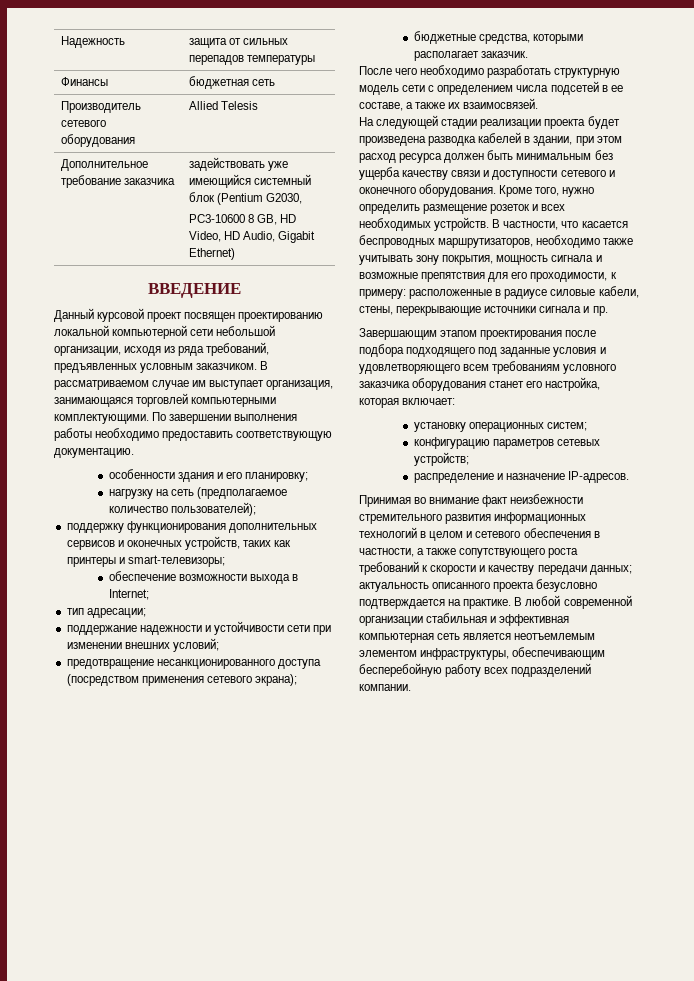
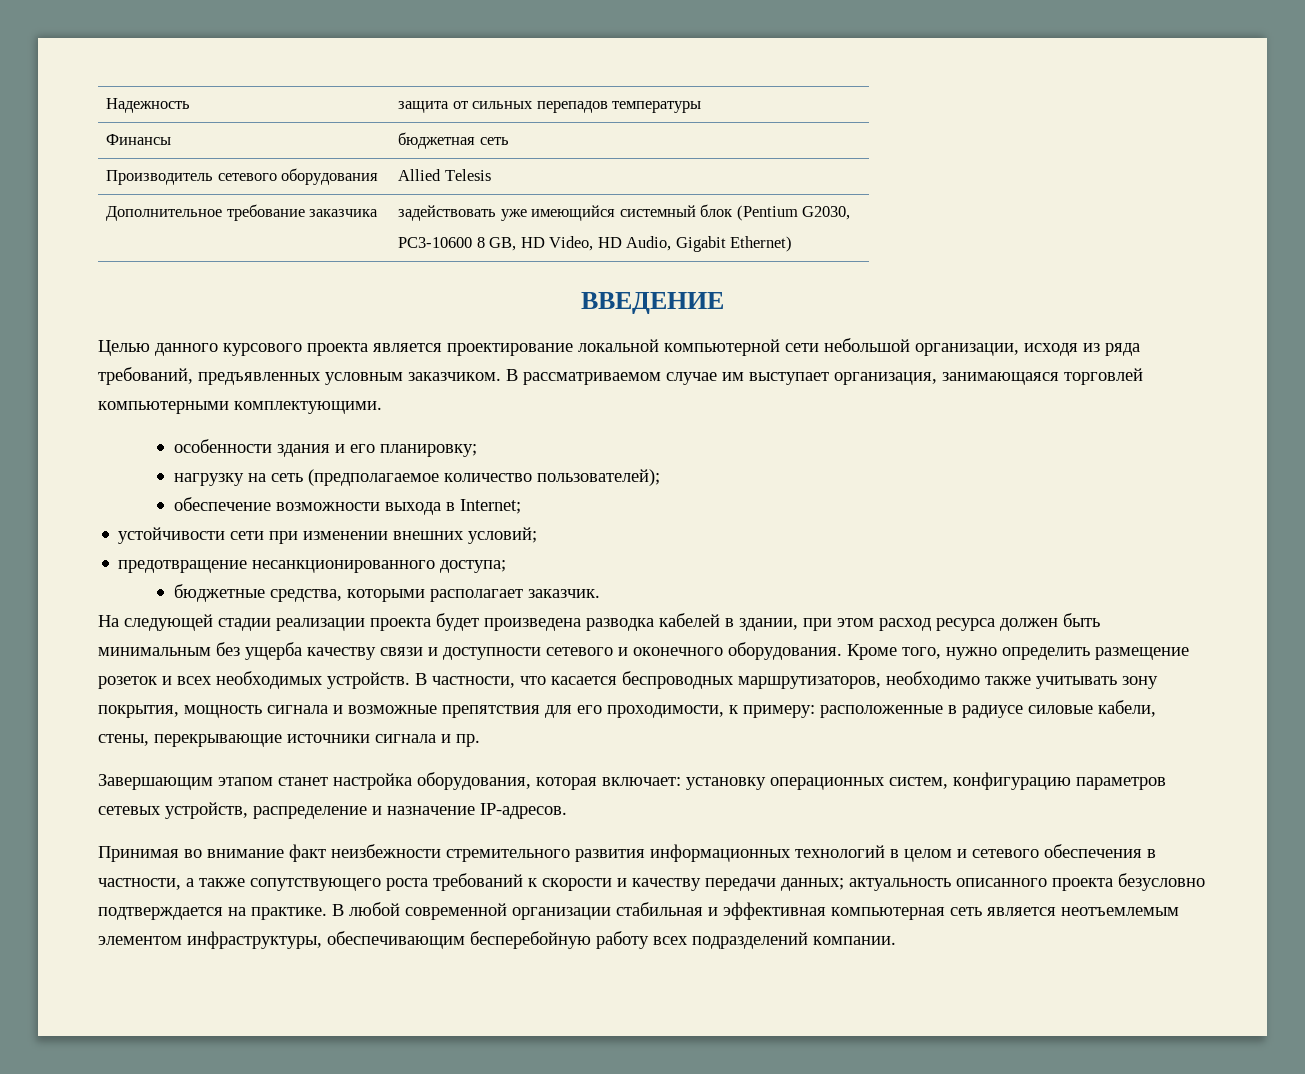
[54,308,324,322] Данный курсовой проект посвящен проектированию -> [98,340,573,356] Целью данного курсового проекта является проектирование
[152,412,298,424] [54,428,333,441] [54,448,134,458] По завершении выполнения работы необходимо предоставить соответствующую документацию. -> (382, 407) none
[66,521,317,533] [66,536,292,550] [66,555,225,567] // поддержку функционирования дополнительных сервисов и оконечных устройств, таких как принтеры и smart-телевизоры; -> (660, 477) none
[66,608,146,618] [66,625,211,635] тип адресации; // поддержание надежности и -> (521, 506) none
[277,659,321,669] [66,674,297,686] доступа (посредством применения сетевого экрана); -> [440,560,507,573] доступа;
[359,65,621,78] [359,81,623,95] [359,98,539,111] // После чего необходимо разработать структурную модель сети с определением числа подсетей в ее составе, а также их взаимосвязей. -> (600, 593) none
[480,330,597,340] [359,344,606,357] [359,361,617,374] [359,377,601,391] проектирования после подбора подходящего под заданные условия и удовлетворяющего всем требованиям условного заказчика оборудования станет его настройка, -> [278,772,531,790] станет настройка оборудования,
(456, 401) // -> (681, 781) none
[546,422,587,431] систем; // -> [889,777,948,789] систем,
[413,452,469,466] устройств; // -> [165,802,248,819] устройств,

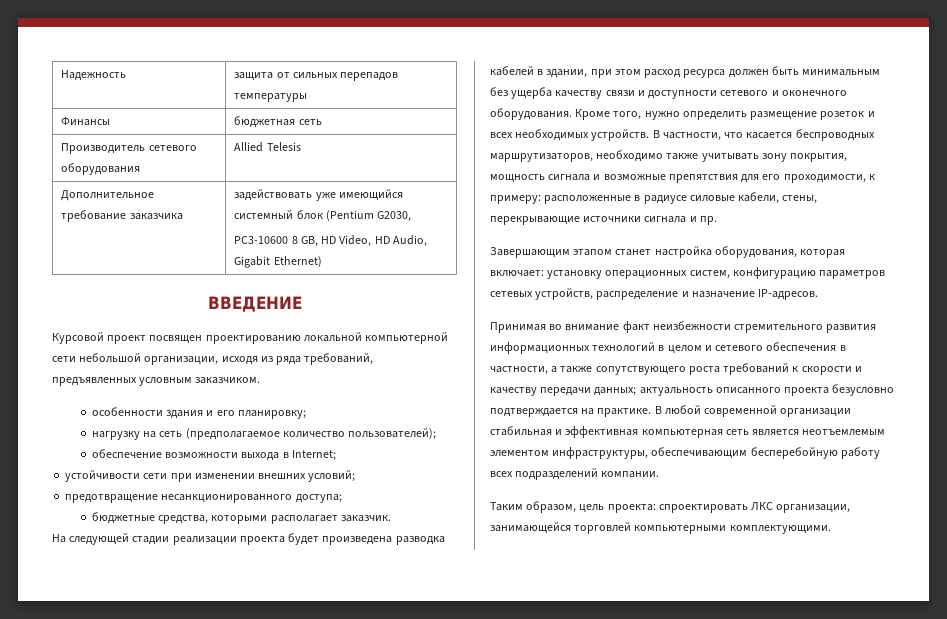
[98,340,573,356] Целью данного курсового проекта является проектирование -> [52,332,301,344] Курсовой проект посвящен проектированию
[506,368,1143,385] [98,401,382,414] В рассматриваемом случае им выступает организация, занимающаяся торговлей компьютерными комплектующими. -> (261, 380) none
(896, 940) none -> [490,501,851,513] [490,522,831,534] // Таким образом, цель проекта: спроектировать ЛКС организации, занимающейся торговлей компьютерными комплектующими.

